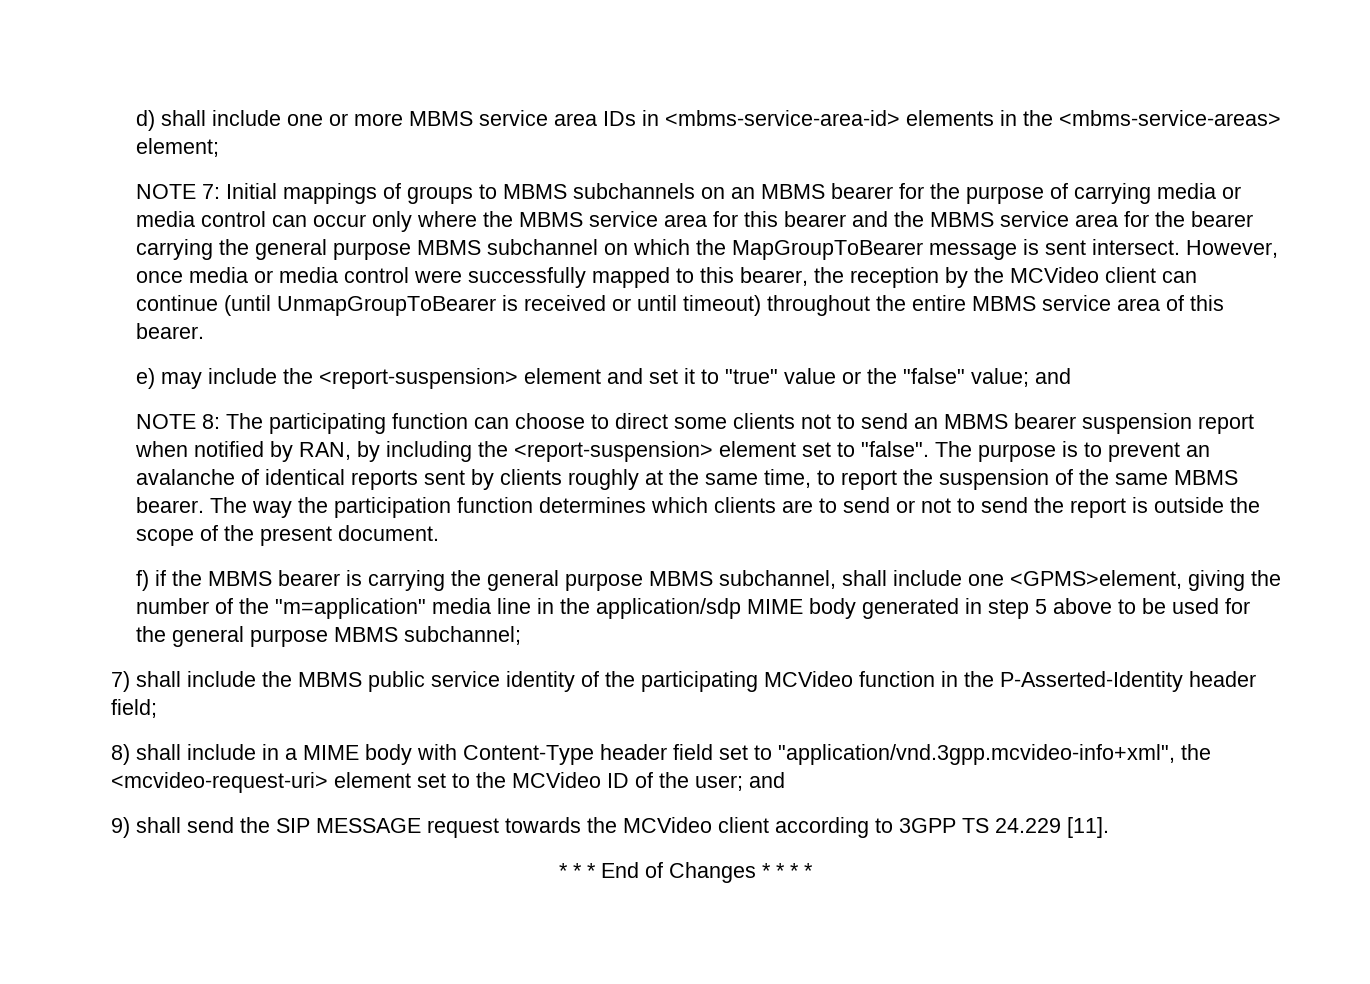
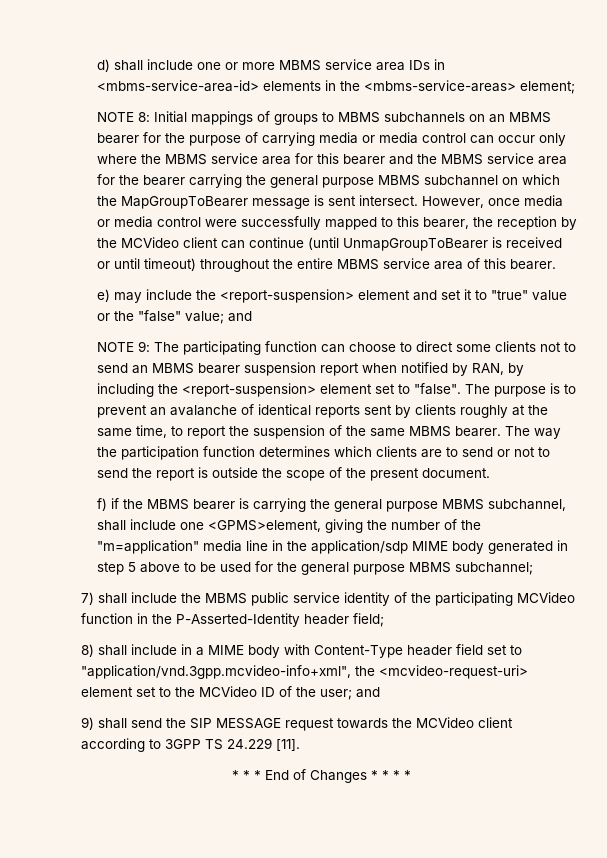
[202,184,221,199] 7: -> [137,112,150,122] 8:
[202,414,221,429] 8: -> [137,341,150,352] 9:

